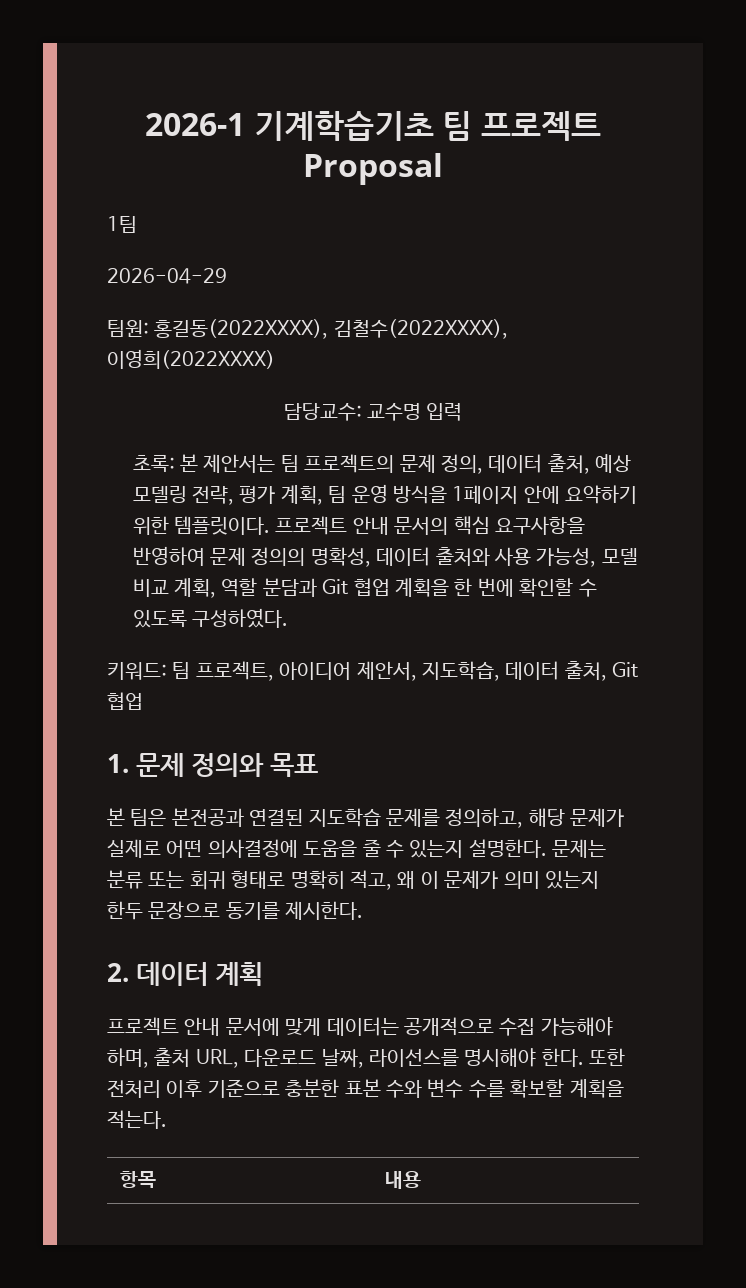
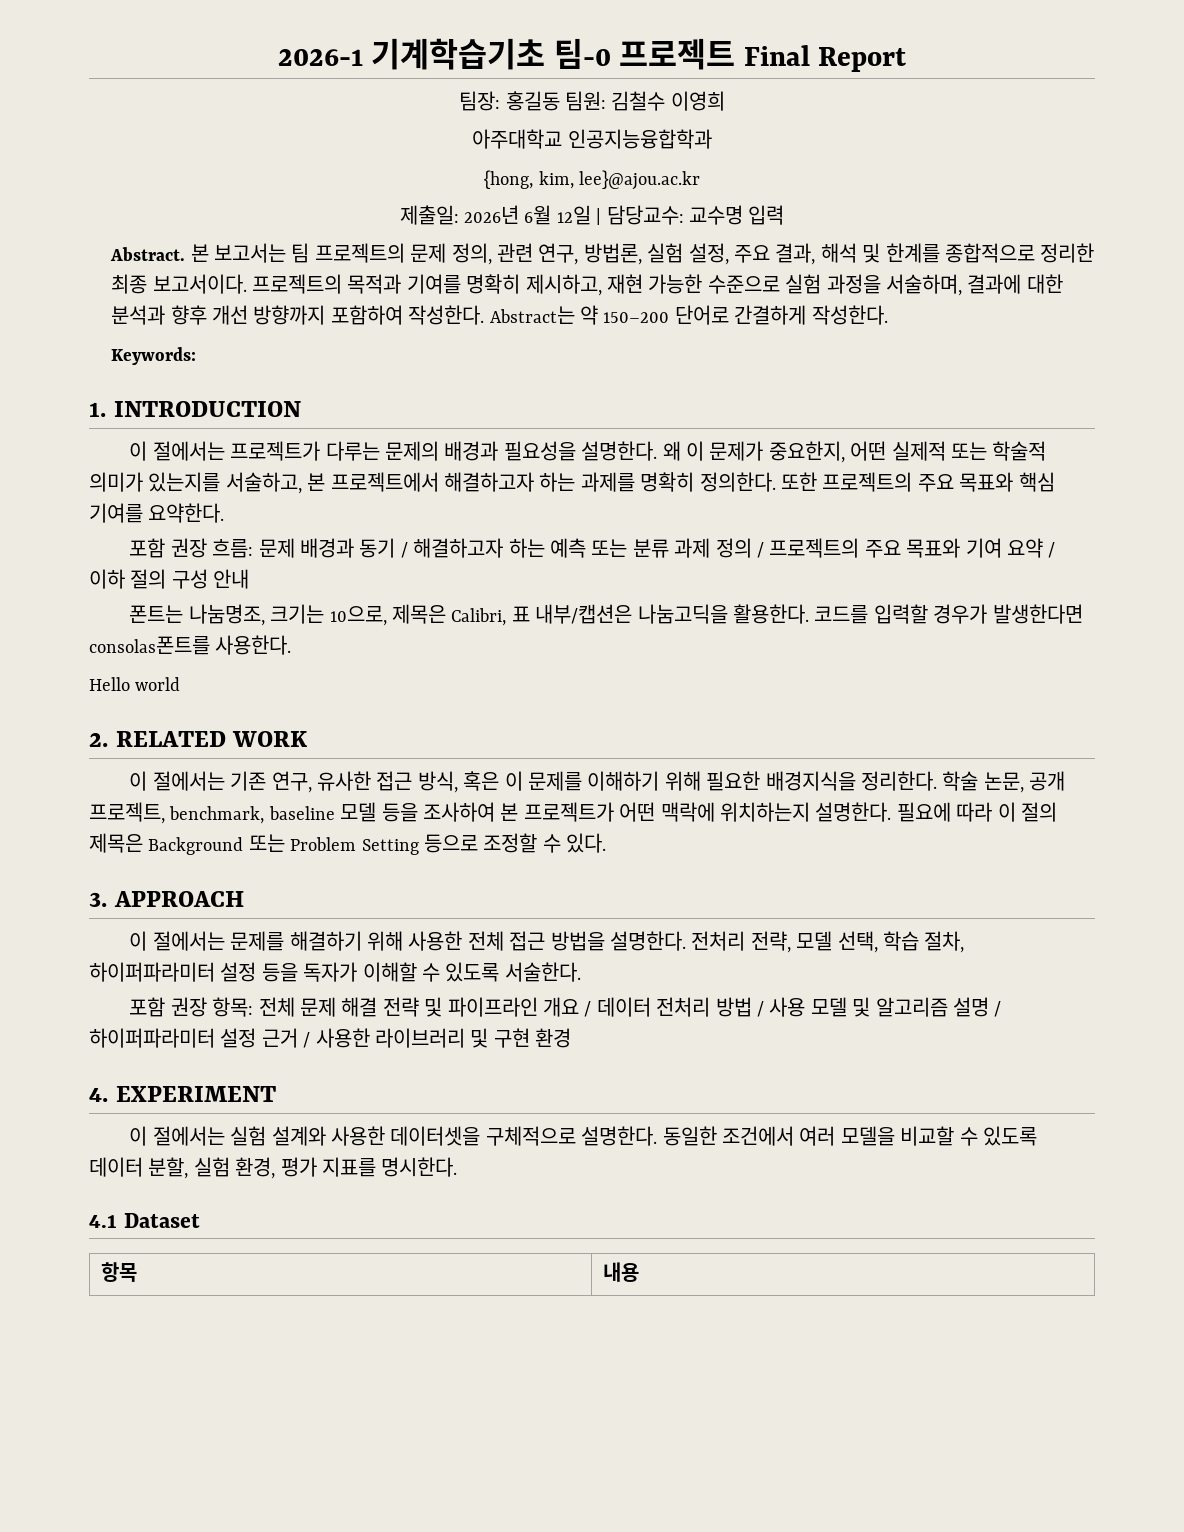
[442,111,601,141] [303,153,444,185] [107,216,137,233] [107,268,227,284] [107,319,508,339] [107,349,275,369] 팀 프로젝트 Proposal // 1팀 // 2026-04-29 // 팀원: 홍길동(2022XXXX), 김철수(2022XXXX), 이영희(2022XXXX) // -> [553,38,907,72] [459,91,725,111] [472,129,712,149] [484,170,700,190] [399,205,602,225] 팀-0 프로젝트 Final Report // 팀장: 홍길동 팀원: 김철수 이영희 // 아주대학교 인공지능융합학과 // {hong, kim, lee}@ajou.ac.kr // 제출일: 2026년 6월 12일 |
[132,454,276,473] 초록: 본 제안서는 -> [110,243,287,263] Abstract. 본 보고서는
[488,454,632,474] [132,484,638,505] [132,516,585,535] [132,546,638,567] [132,578,597,598] [132,608,288,628] [107,661,639,681] [107,692,143,710] [107,753,318,777] [107,808,625,828] [107,839,607,858] [107,870,599,890] [107,901,364,920] [107,962,263,986] [107,1017,613,1036] [107,1048,626,1068] [107,1079,624,1098] [107,1110,167,1129] 데이터 출처, 예상 모델링 전략, 평가 계획, 팀 운영 방식을 1페이지 안에 요약하기 위한 템플릿이다. 프로젝트 안내 문서의 핵심 요구사항을 반영하여 문제 정의의 명확성, 데이터 출처와 사용 가능성, 모델 비교 계획, 역할 분담과 Git 협업 계획을 한 번에 확인할 수 있도록 구성하였다. // 키워드: 팀 프로젝트, 아이디어 제안서, 지도학습, 데이터 출처, Git 협업 // 1. 문제 정의와 목표 // 본 팀은 본전공과 연결된 지도학습 문제를 정의하고, 해당 문제가 실제로 어떤 의사결정에 도움을 줄 수 있는지 설명한다. 문제는 분류 또는 회귀 형태로 명확히 적고, 왜 이 문제가 의미 있는지 한두 문장으로 동기를 제시한다. // 2. 데이터 계획 // 프로젝트 안내 문서에 맞게 데이터는 공개적으로 수집 가능해야 하며, 출처 URL, 다운로드 날짜, 라이선스를 명시해야 한다. 또한 전처리 이후 기준으로 충분한 표본 수와 변수 수를 확보할 계획을 적는다. -> [497,243,1095,265] [111,274,1063,296] [111,305,888,325] [111,347,197,365] [89,401,301,417] [129,441,1047,463] [89,472,1055,494] [89,503,225,523] [129,538,1056,558] [89,569,250,589] [129,604,1083,626] [89,635,292,655] [89,677,181,691] [89,731,308,747] [129,771,1066,793] [89,802,1057,824] [89,833,607,855] [89,891,244,907] [129,931,965,953] [89,962,581,982] [129,997,1002,1017] [89,1028,572,1048] [89,1086,276,1102] [129,1126,1037,1146] [89,1157,458,1179] [89,1213,200,1228] 관련 연구, 방법론, 실험 설정, 주요 결과, 해석 및 한계를 종합적으로 정리한 최종 보고서이다. 프로젝트의 목적과 기여를 명확히 제시하고, 재현 가능한 수준으로 실험 과정을 서술하며, 결과에 대한 분석과 향후 개선 방향까지 포함하여 작성한다. Abstract는 약 150–200 단어로 간결하게 작성한다. // Keywords: // 1. INTRODUCTION // 이 절에서는 프로젝트가 다루는 문제의 배경과 필요성을 설명한다. 왜 이 문제가 중요한지, 어떤 실제적 또는 학술적 의미가 있는지를 서술하고, 본 프로젝트에서 해결하고자 하는 과제를 명확히 정의한다. 또한 프로젝트의 주요 목표와 핵심 기여를 요약한다. // 포함 권장 흐름: 문제 배경과 동기 / 해결하고자 하는 예측 또는 분류 과제 정의 / 프로젝트의 주요 목표와 기여 요약 / 이하 절의 구성 안내 // 폰트는 나눔명조, 크기는 10으로, 제목은 Calibri, 표 내부/캡션은 나눔고딕을 활용한다. 코드를 입력할 경우가 발생한다면 consolas폰트를 사용한다. // Hello world // 2. RELATED WORK // 이 절에서는 기존 연구, 유사한 접근 방식, 혹은 이 문제를 이해하기 위해 필요한 배경지식을 정리한다. 학술 논문, 공개 프로젝트, benchmark, baseline 모델 등을 조사하여 본 프로젝트가 어떤 맥락에 위치하는지 설명한다. 필요에 따라 이 절의 제목은 Background 또는 Problem Setting 등으로 조정할 수 있다. // 3. APPROACH // 이 절에서는 문제를 해결하기 위해 사용한 전체 접근 방법을 설명한다. 전처리 전략, 모델 선택, 학습 절차, 하이퍼파라미터 설정 등을 독자가 이해할 수 있도록 서술한다. // 포함 권장 항목: 전체 문제 해결 전략 및 파이프라인 개요 / 데이터 전처리 방법 / 사용 모델 및 알고리즘 설명 / 하이퍼파라미터 설정 근거 / 사용한 라이브러리 및 구현 환경 // 4. EXPERIMENT // 이 절에서는 실험 설계와 사용한 데이터셋을 구체적으로 설명한다. 동일한 조건에서 여러 모델을 비교할 수 있도록 데이터 분할, 실험 환경, 평가 지표를 명시한다. // 4.1 Dataset

